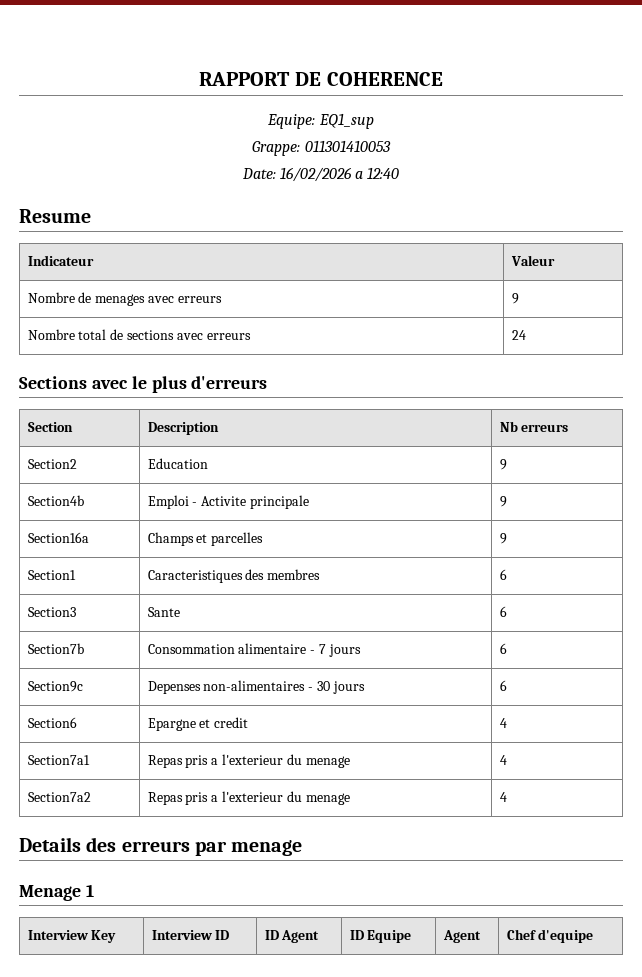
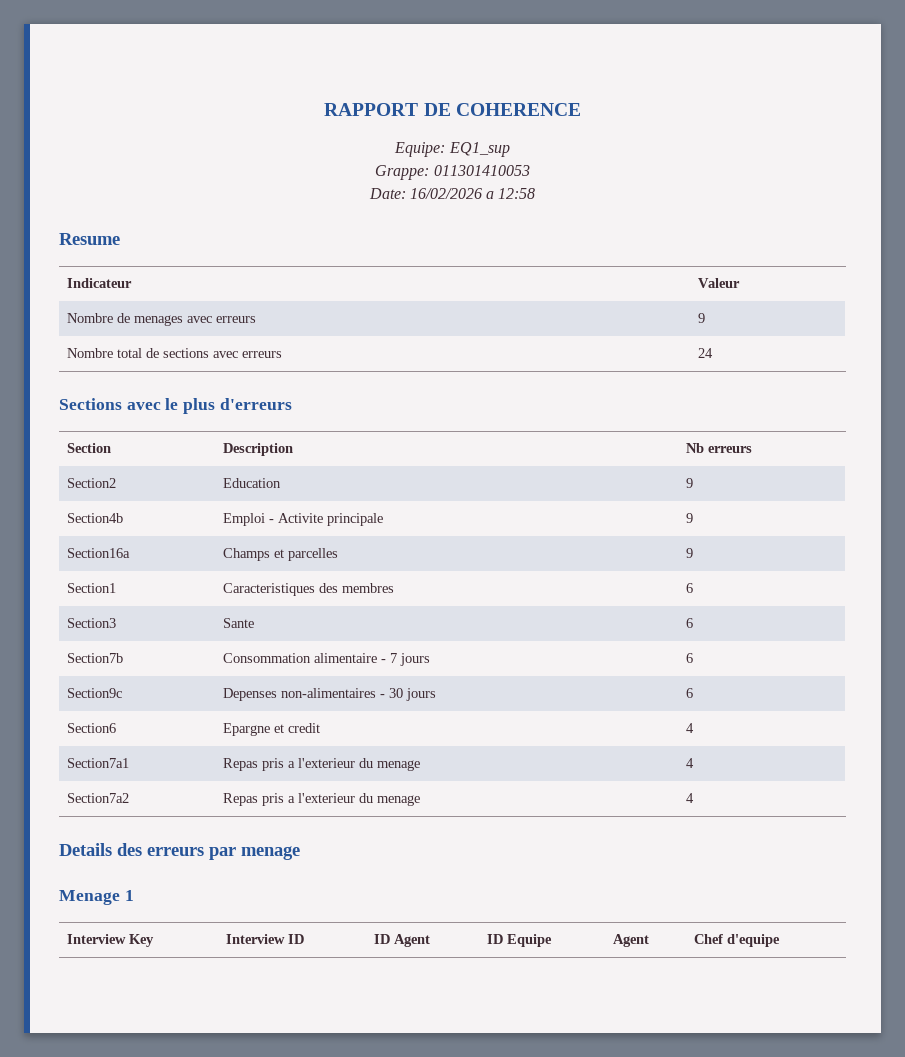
[367,167,400,179] 12:40 -> [498,188,536,199] 12:58

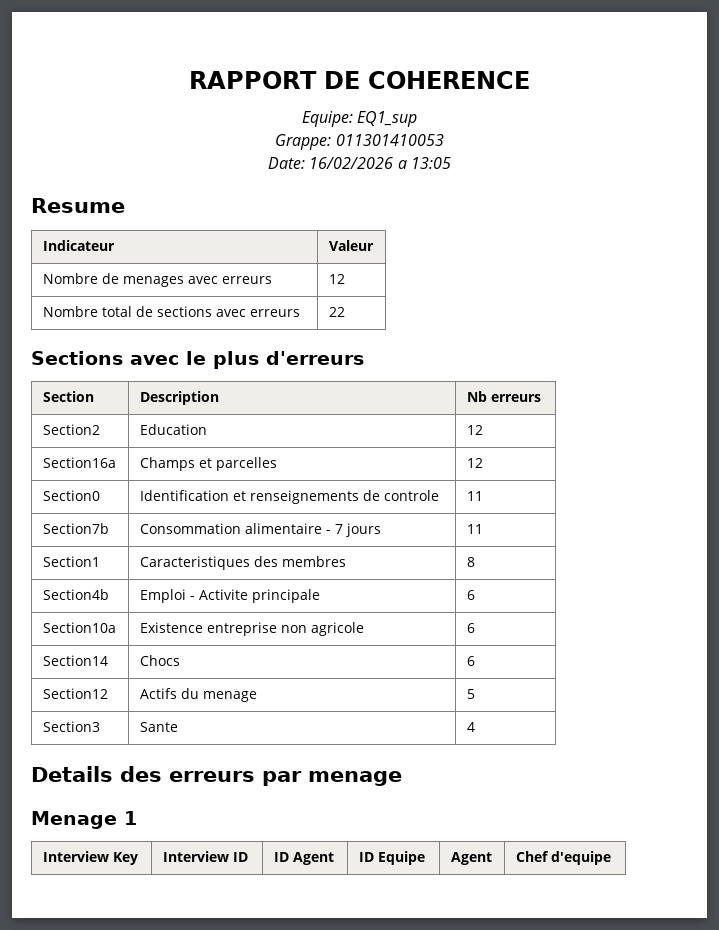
[498,188,536,199] 12:58 -> [410,157,451,169] 13:05
[697,313,705,323] 9 -> [328,274,345,284] 12
[697,348,713,358] 24 -> [328,307,345,317] 22
[685,478,693,488] [66,513,123,523] [222,513,383,526] [685,513,693,523] [66,548,130,558] [222,548,338,561] [685,548,693,558] [66,583,116,593] [222,583,394,596] [685,583,693,593] [66,618,116,628] [222,618,254,628] [685,618,693,628] 9 // Section4b | Emploi - Activite principale | 9 // Section16a | Champs et parcelles | 9 // Section1 | Caracteristiques des membres | 6 // Section3 | Sante | 6 -> [466,425,483,435] [42,457,116,468] [139,457,277,471] [466,458,483,468] [42,490,100,501] [139,490,439,504] [466,491,483,501] 12 // Section16a | Champs et parcelles | 12 // Section0 | Identification et renseignements de controle | 11
[685,653,693,663] [66,688,122,698] [222,688,436,701] [685,688,693,698] [66,723,116,733] [222,723,320,736] [685,723,694,733] [66,758,129,768] [222,758,420,771] [685,758,694,768] [66,793,129,803] [222,793,420,806] 6 // Section9c | Depenses non-alimentaires - 30 jours | 6 // Section6 | Epargne et credit | 4 // Section7a1 | Repas pris a l'exterieur du menage | 4 // Section7a2 | Repas pris a l'exterieur du menage -> [466,524,483,534] [42,556,100,567] [139,556,346,570] [466,557,475,567] [42,589,109,600] [139,589,320,603] [466,590,475,600] [42,622,116,633] [139,622,364,636] [466,623,475,633] [42,655,108,666] [139,655,180,666] [466,656,475,666] [42,688,108,699] [139,688,257,702] [466,689,475,699] [42,721,100,732] [139,722,178,732] 11 // Section1 | Caracteristiques des membres | 8 // Section4b | Emploi - Activite principale | 6 // Section10a | Existence entreprise non agricole | 6 // Section14 | Chocs | 6 // Section12 | Actifs du menage | 5 // Section3 | Sante

